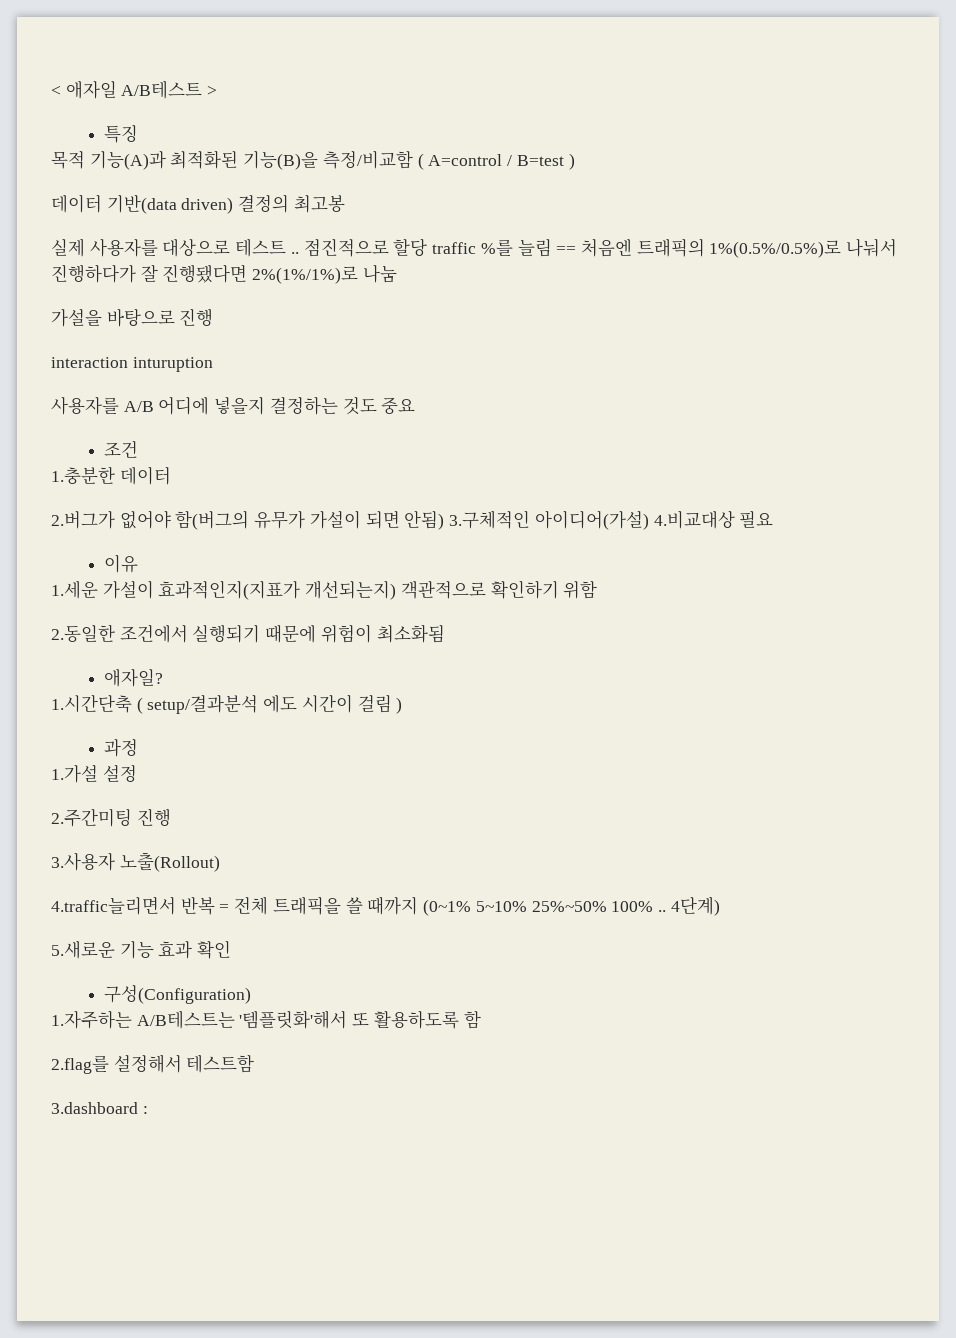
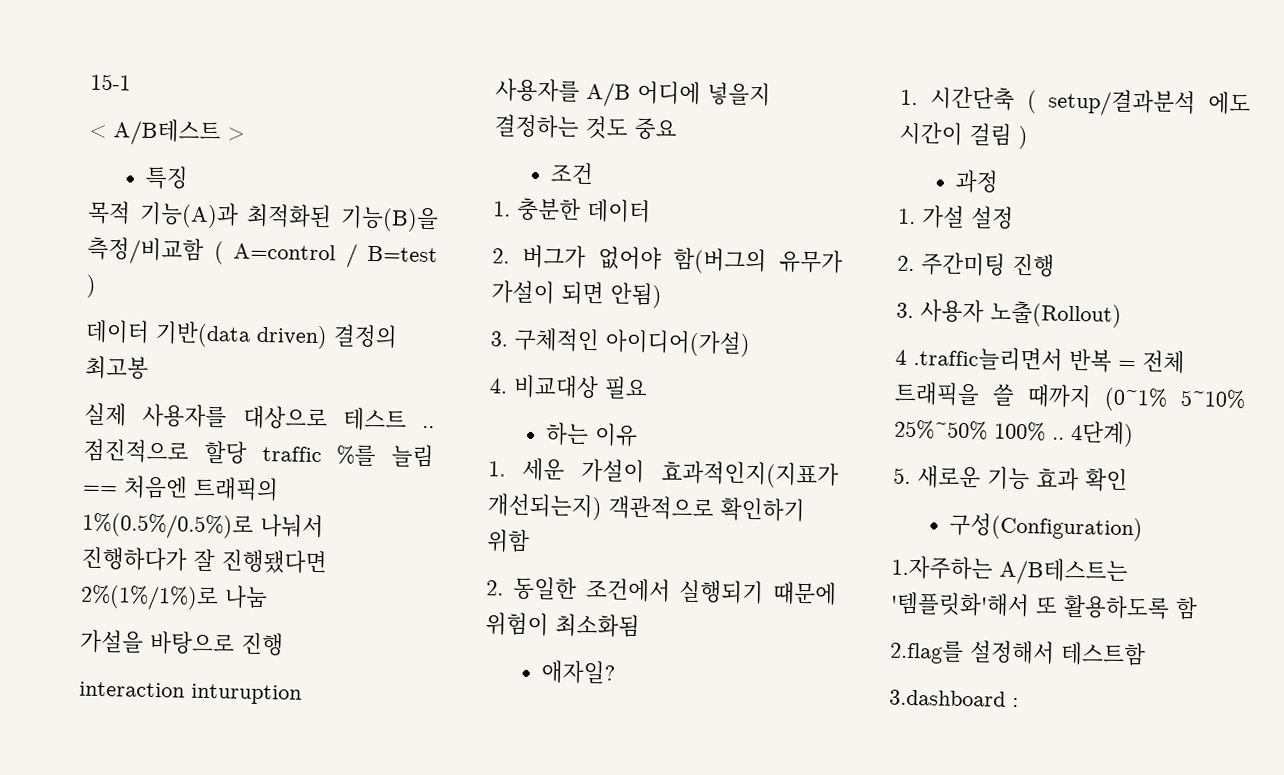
[51,81,117,99] < 애자일 -> [90,73,131,91] [89,124,107,139] 15-1 // <
[51,466,115,484] 1.충분한 -> [493,197,581,222] 1. 충분한
[51,511,115,529] 2.버그가 -> [492,244,586,269] 2. 버그가
[449,510,531,529] 3.구체적인 -> [490,327,600,353] // 3. 구체적인
[653,510,735,529] 4.비교대상 -> [489,374,599,400] // 4. 비교대상
(774, 519) none -> [545,422,590,447] 하는
[51,581,98,599] 1.세운 -> [488,457,565,482] 1. 세운
[51,624,115,642] 2.동일한 -> [486,576,577,601] 2. 동일한
[51,694,132,713] 1.시간단축 -> [900,86,1015,111] 1. 시간단축
[51,764,98,783] 1.가설 -> [898,205,965,229] 1. 가설
[51,808,171,827] [51,852,115,871] 2.주간미팅 진행 // 3.사용자 -> [897,252,1055,277] [896,299,984,324] 2. 주간미팅 진행 // 3. 사용자
[51,896,176,915] 4.traffic늘리면서 -> [895,346,1063,372] 4 .traffic늘리면서
[51,940,115,959] 5.새로운 -> [893,465,981,490] 5. 새로운

